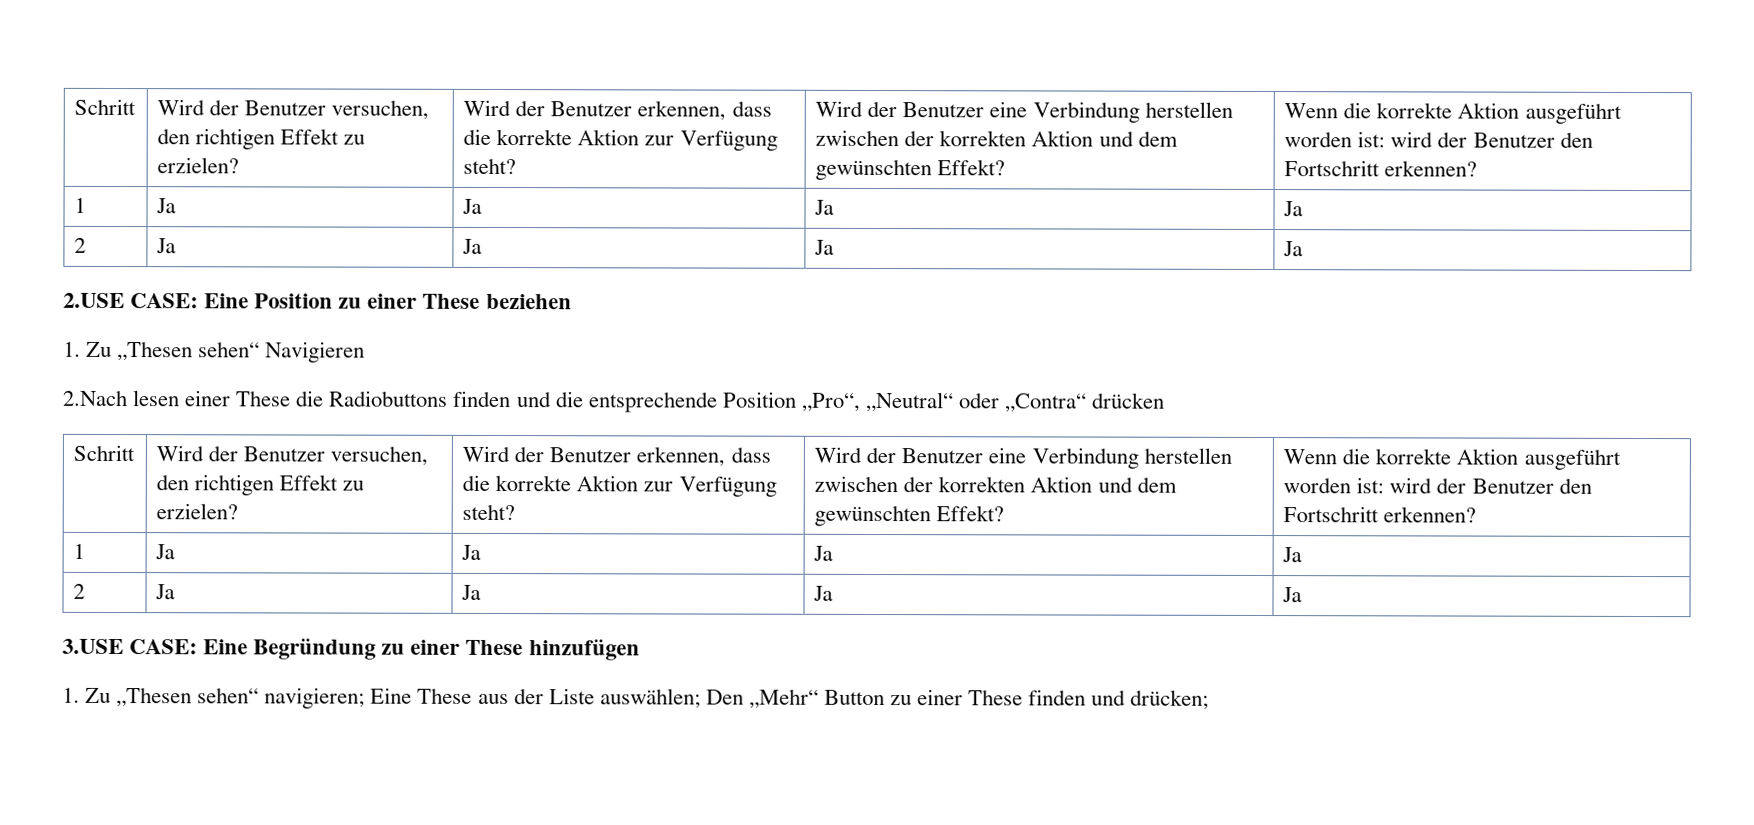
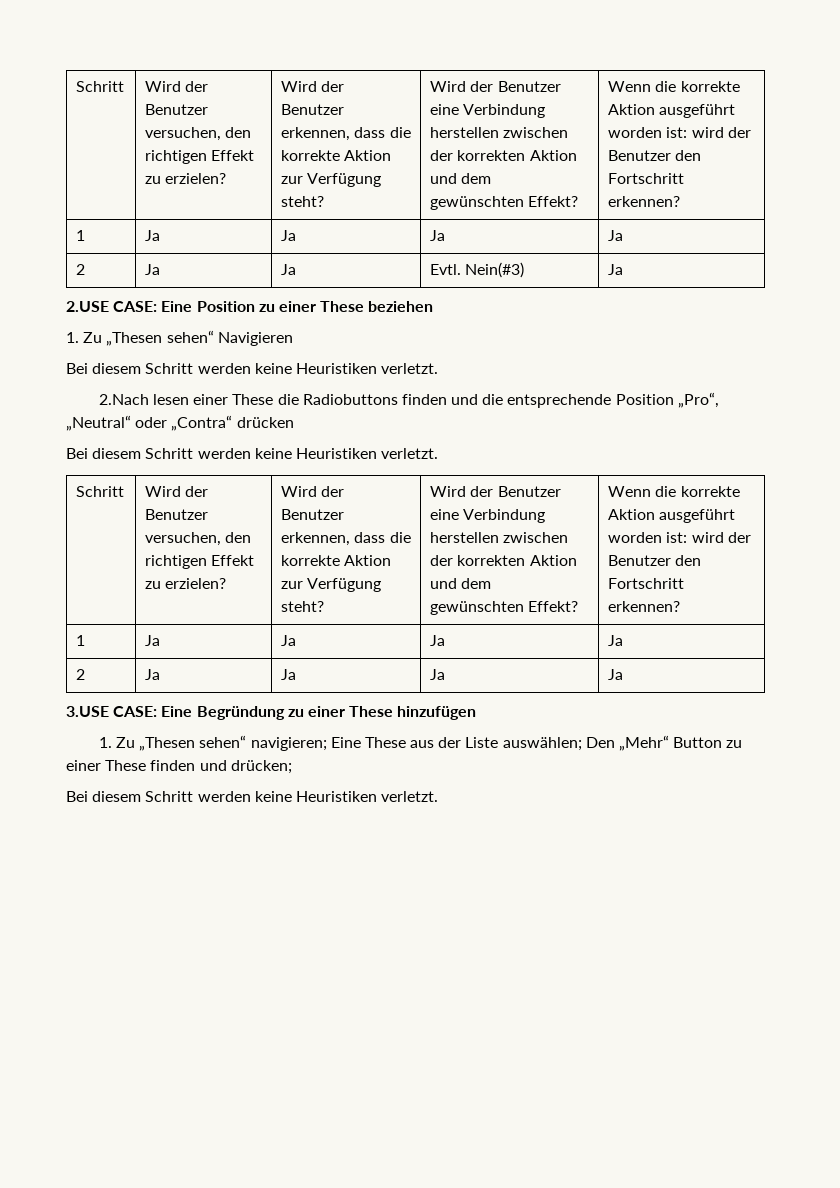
[814,239,835,255] Ja -> [430,262,525,278] Evtl. Nein(#3)
(366, 352) none -> [66,363,439,374] // Bei diesem Schritt werden keine Heuristiken verletzt.
(1166, 400) none -> [66,448,439,459] // Bei diesem Schritt werden keine Heuristiken verletzt.
(1210, 699) none -> [66,791,439,802] // Bei diesem Schritt werden keine Heuristiken verletzt.

